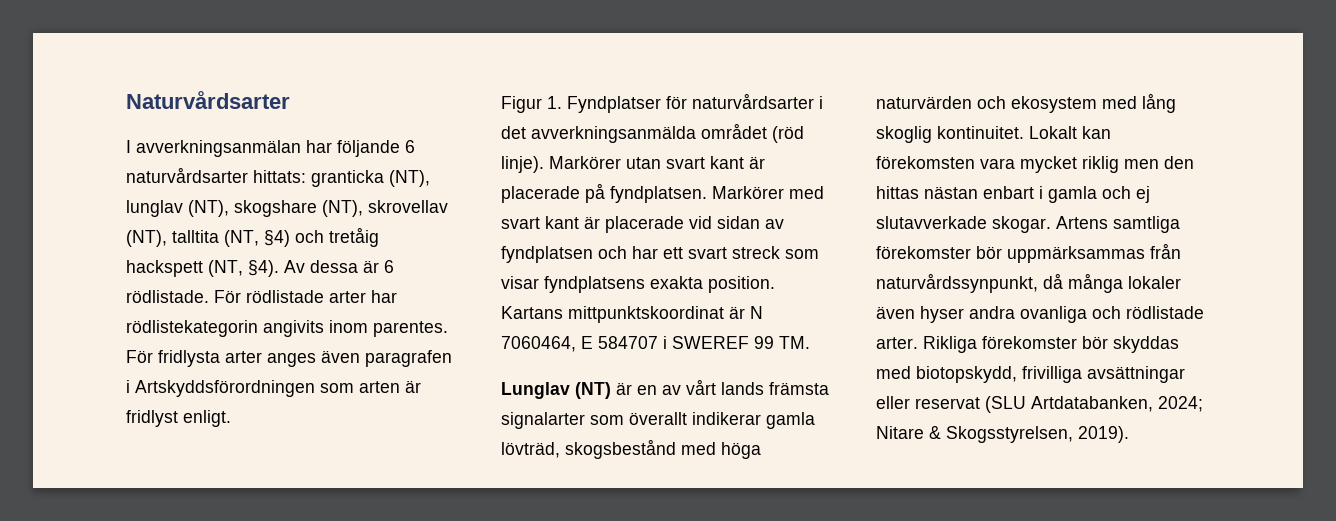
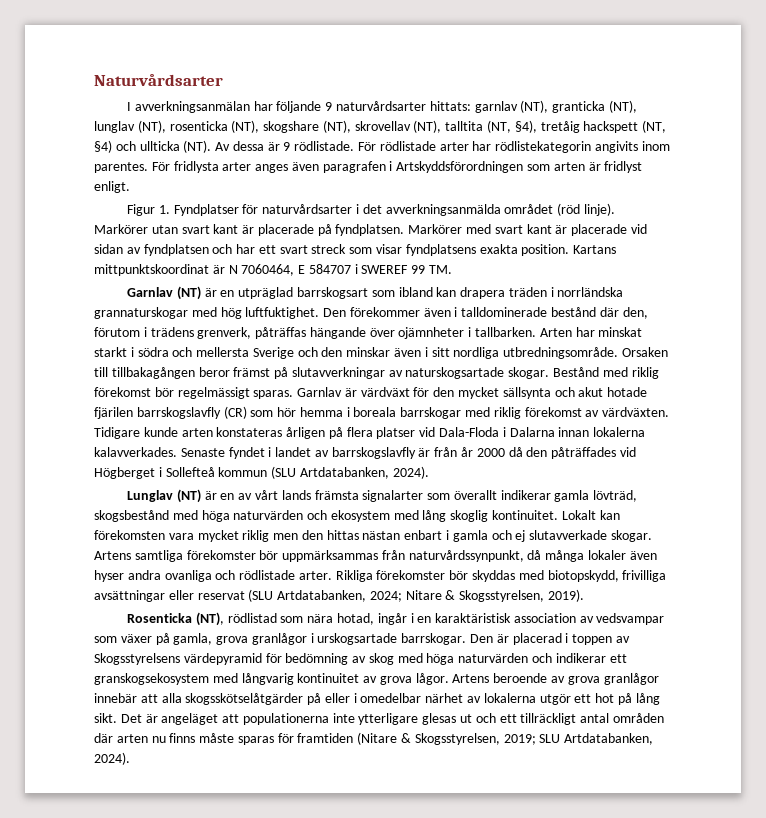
[405,140,415,153] 6 -> [325,102,333,111] 9
(306, 176) none -> [474,100,549,113] garnlav (NT),
(229, 208) none -> [169,120,260,133] rosenticka (NT),
[264,230,324,247] §4) och -> [514,120,537,133] §4),
[248,260,279,277] §4). -> [94,140,212,153] §4) och ullticka (NT).
[384,260,394,273] 6 -> [283,142,291,151] 9
(810, 342) none -> [127,286,624,300] [94,307,648,319] [94,327,643,339] [94,347,668,359] [94,367,659,379] [94,387,648,399] [94,406,670,419] [94,427,646,439] [94,447,636,459] [94,466,429,479] // Garnlav (NT) är en utpräglad barrskogsart som ibland kan drapera träden i norrländska grannaturskogar med hög luftfuktighet. Den förekommer även i talldominerade bestånd där den, förutom i trädens grenverk, påträffas hängande över ojämnheter i tallbarken. Arten har minskat starkt i södra och mellersta Sverige och den minskar även i sitt nordliga utbredningsområde. Orsaken till tillbakagången beror främst på slutavverkningar av naturskogsartade skogar. Bestånd med riklig förekomst bör regelmässigt sparas. Garnlav är värdväxt för den mycket sällsynta och akut hotade fjärilen barrskogslavfly (CR) som hör hemma i boreala barrskogar med riklig förekomst av värdväxten. Tidigare kunde arten konstateras årligen på flera platser vid Dala-Floda i Dalarna innan lokalerna kalavverkades. Senaste fyndet i landet av barrskogslavfly är från år 2000 då den påträffades vid Högberget i Sollefteå kommun (SLU Artdatabanken, 2024).
(1129, 434) none -> [127,612,665,626] [94,633,630,645] [94,653,627,665] [94,673,659,685] [94,693,660,705] [94,713,664,725] [94,732,654,745] [94,752,130,765] // Rosenticka (NT), rödlistad som nära hotad, ingår i en karaktäristisk association av vedsvampar som växer på gamla, grova granlågor i urskogsartade barrskogar. Den är placerad i toppen av Skogsstyrelsens värdepyramid för bedömning av skog med höga naturvärden och indikerar ett granskogsekosystem med långvarig kontinuitet av grova lågor. Artens beroende av grova granlågor innebär att alla skogsskötselåtgärder på eller i omedelbar närhet av lokalerna utgör ett hot på lång sikt. Det är angeläget att populationerna inte ytterligare glesas ut och ett tillräckligt antal områden där arten nu finns måste sparas för framtiden (Nitare & Skogsstyrelsen, 2019; SLU Artdatabanken, 2024).

